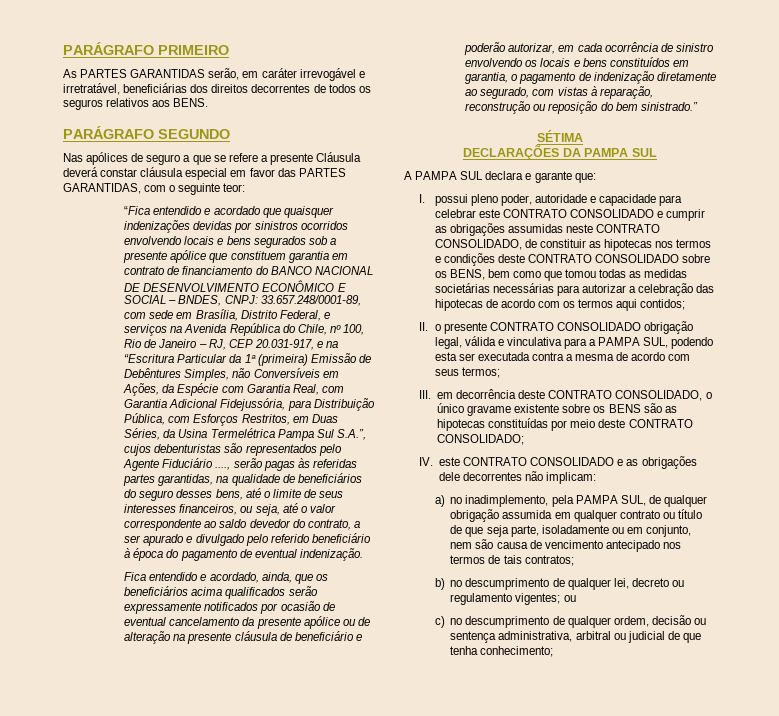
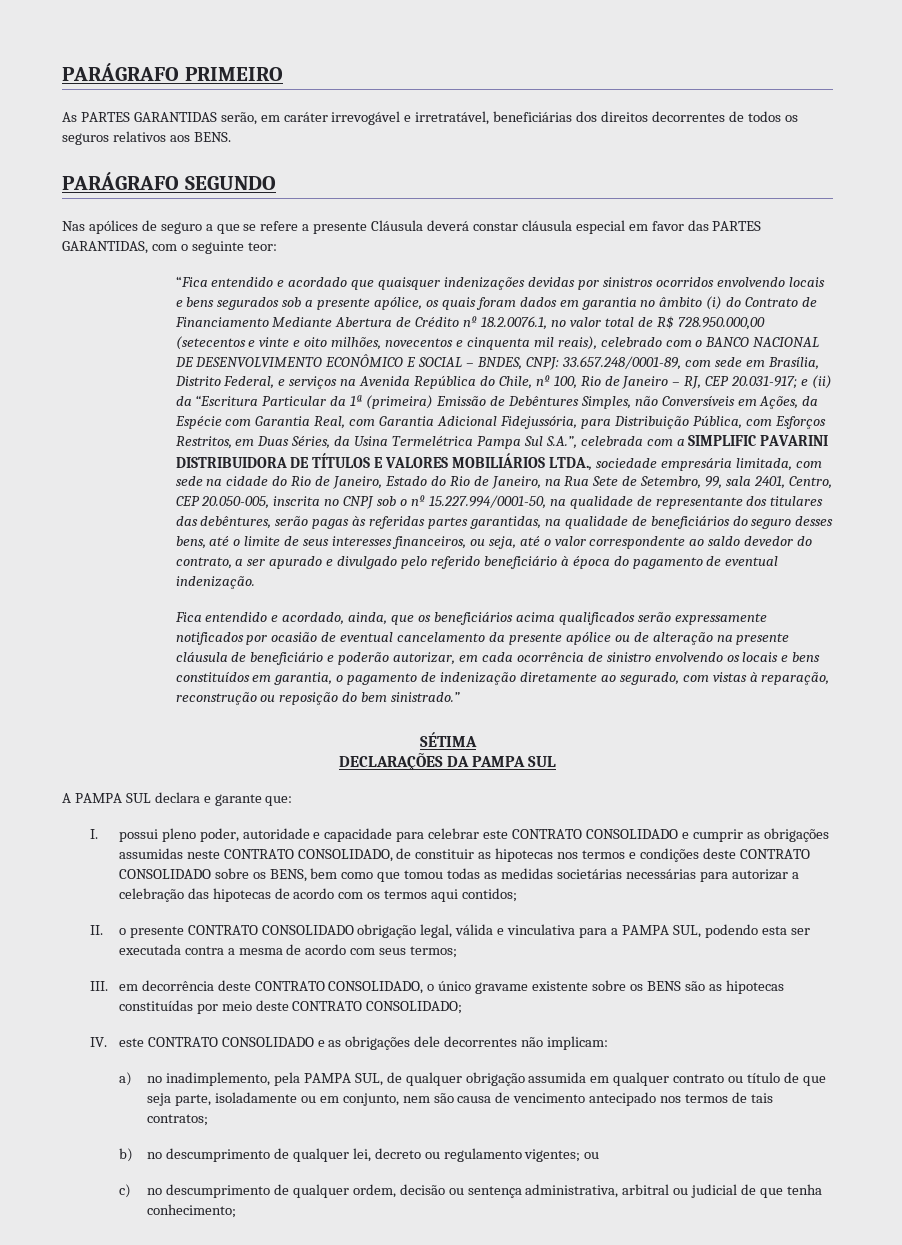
[170,250,348,263] [124,266,269,275] apólice que constituem garantia em contrato de financiamento do -> [374,296,818,310] [174,316,765,330] [175,336,703,350] apólice, os quais foram dados em garantia no âmbito (i) do Contrato de Financiamento Mediante Abertura de Crédito nº 18.2.0076.1, no valor total de R$ 728.950.000,00 (setecentos e vinte e oito milhões, novecentos e cinquenta mil reais), celebrado com o
[254,339,339,350] 20.031-917, e na -> [731,375,832,389] [175,396,192,406] 20.031-917; e (ii) da
[124,443,342,456] [123,458,231,471] cujos debenturistas são representados pelo Agente Fiduciário ...., -> [580,435,829,446] [175,453,822,471] [175,476,832,489] [175,495,824,509] [175,516,272,529] celebrada com a SIMPLIFIC PAVARINI DISTRIBUIDORA DE TÍTULOS E VALORES MOBILIÁRIOS LTDA., sociedade empresária limitada, com sede na cidade do Rio de Janeiro, Estado do Rio de Janeiro, na Rua Sete de Setembro, 99, sala 2401, Centro, CEP 20.050-005, inscrita no CNPJ sob o nº 15.227.994/0001-50, na qualidade de representante dos titulares das debêntures,

